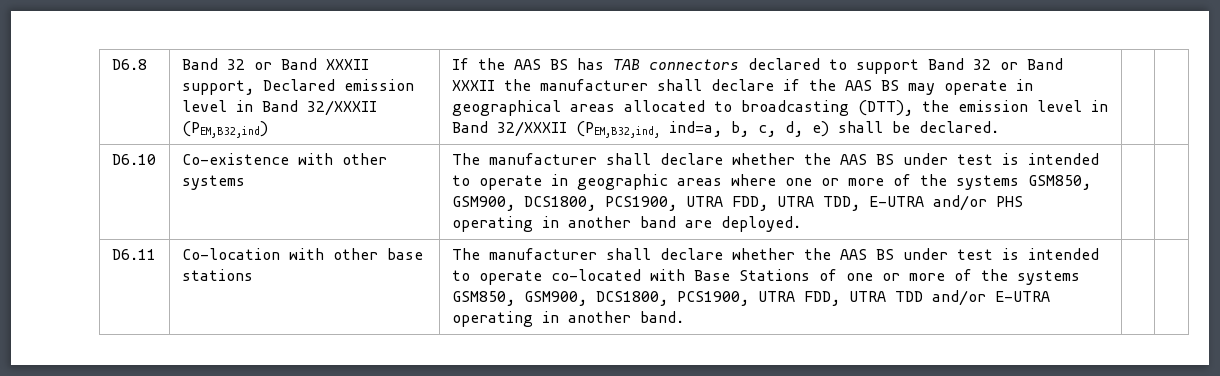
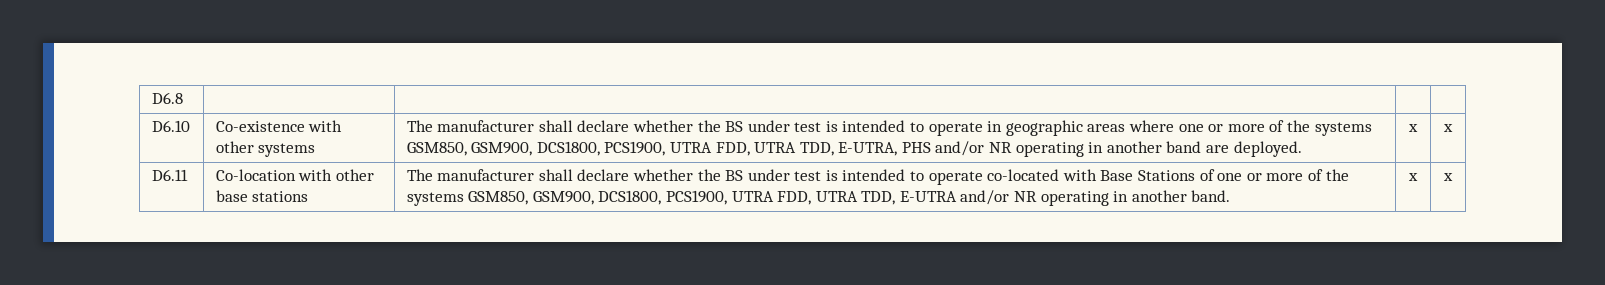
[181,58,369,70] [181,79,414,95] [181,100,377,116] [181,121,268,138] [451,58,1063,74] [451,79,1033,95] [451,100,1108,116] [451,121,999,138] Band 32 or Band XXXII support, Declared emission level in Band 32/XXXII (PEM,B32,ind) | If the AAS BS has TAB connectors declared to support Band 32 or Band XXXII the manufacturer shall declare if the AAS BS may operate in geographical areas allocated to broadcasting (DTT), the emission level in Band 32/XXXII (PEM,B32,ind, ind=a, b, c, d, e) shall be declared. -> (183, 98) |
[839,154,867,165] AAS -> (721, 126) none
[868,195,1023,211] E-UTRA and/or PHS -> [838,141,1013,156] E-UTRA, PHS and/or NR
(801, 224) | -> [1408,124,1418,132] [1443,124,1453,132] x | x
[839,249,867,260] AAS -> (721, 175) none
[894,290,1050,306] TDD and/or E-UTRA -> [861,190,1038,205] TDD, E-UTRA and/or NR
(684, 317) | -> [1408,173,1418,181] [1443,173,1453,181] x | x

